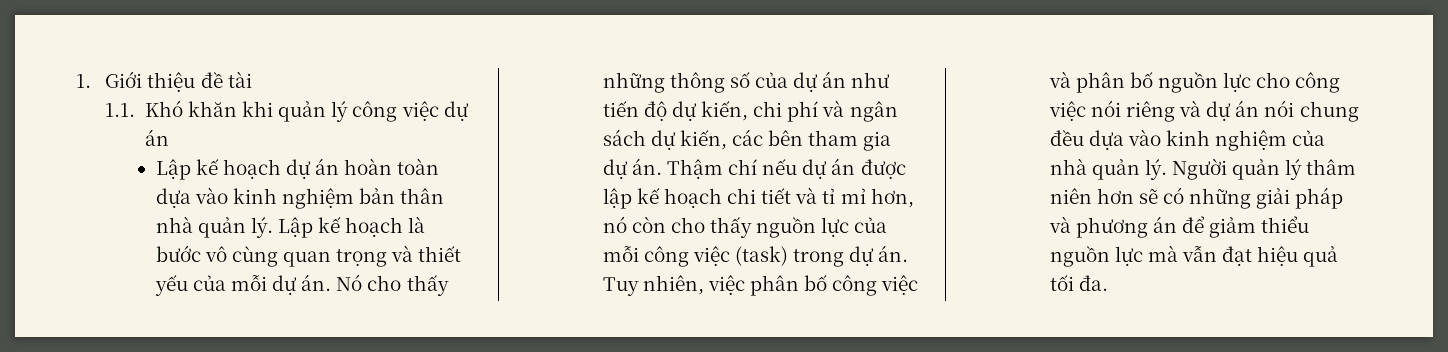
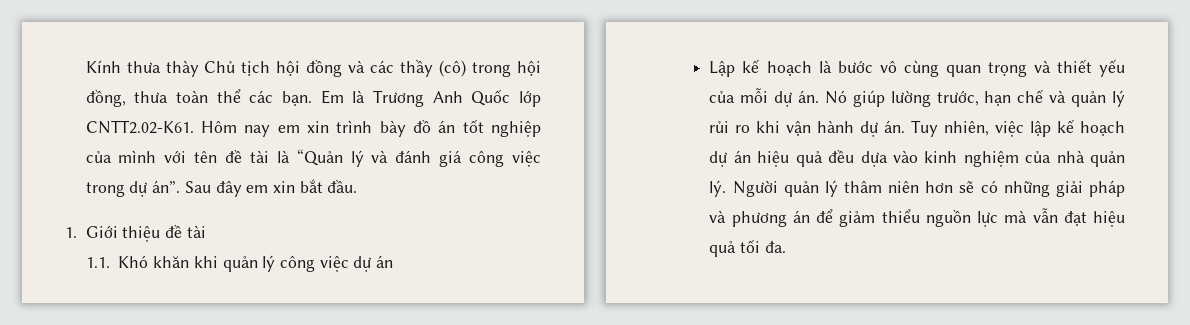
(76, 81) none -> [85,59,541,77] [85,89,541,107] [85,119,541,137] [85,149,542,167] [85,179,358,197] Kính thưa thày Chủ tịch hội đồng và các thầy (cô) trong hội đồng, thưa toàn thể các bạn. Em là Trương Anh Quốc lớp CNTT2.02-K61. Hôm nay em xin trình bày đồ án tốt nghiệp của mình với tên đề tài là “Quản lý và đánh giá công việc trong dự án”. Sau đây em xin bắt đầu. //
[285,158,440,179] [155,187,445,209] [155,216,404,238] dự án hoàn toàn dựa vào kinh nghiệm bản thân nhà quản lý. Lập kế hoạch -> (812, 68) none
[367,275,449,296] [602,71,891,93] [602,100,898,122] [602,129,892,151] [602,158,906,179] [602,187,914,209] [602,216,888,238] [602,246,845,267] cho thấy những thông số của dự án như tiến độ dự kiến, chi phí và ngân sách dự kiến, các bên tham gia dự án. Thậm chí nếu dự án được lập kế hoạch chi tiết và tỉ mỉ hơn, nó còn cho thấy nguồn lực của mỗi công việc (task) trong -> [852,89,1125,107] [709,120,855,136] giúp lường trước, hạn chế và quản lý rủi ro khi vận hành
[749,275,919,296] [1048,71,1341,93] [1048,100,1359,122] phân bố công việc và phân bố nguồn lực cho công việc nói riêng và dự án nói chung -> [1030,119,1125,137] [709,150,823,167] lập kế hoạch dự án hiệu quả

